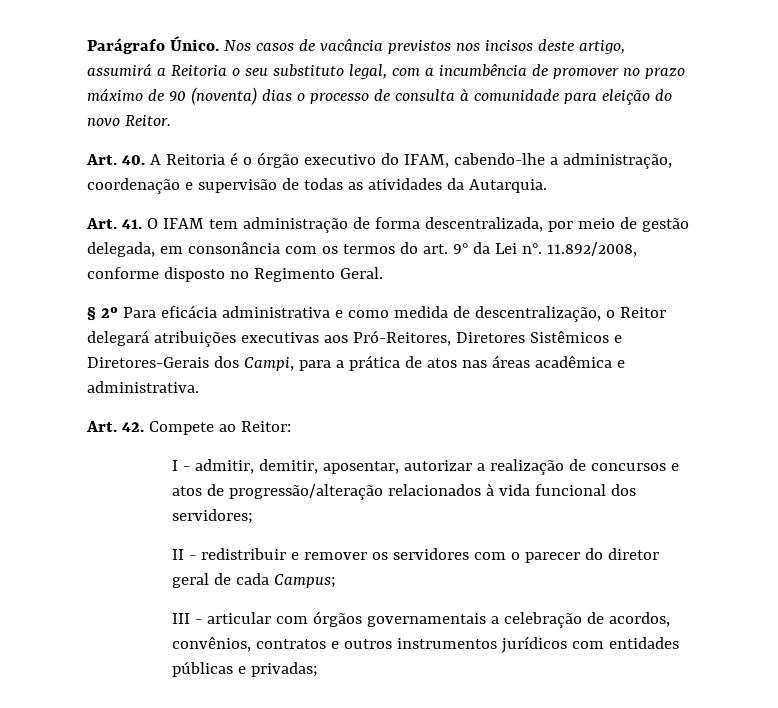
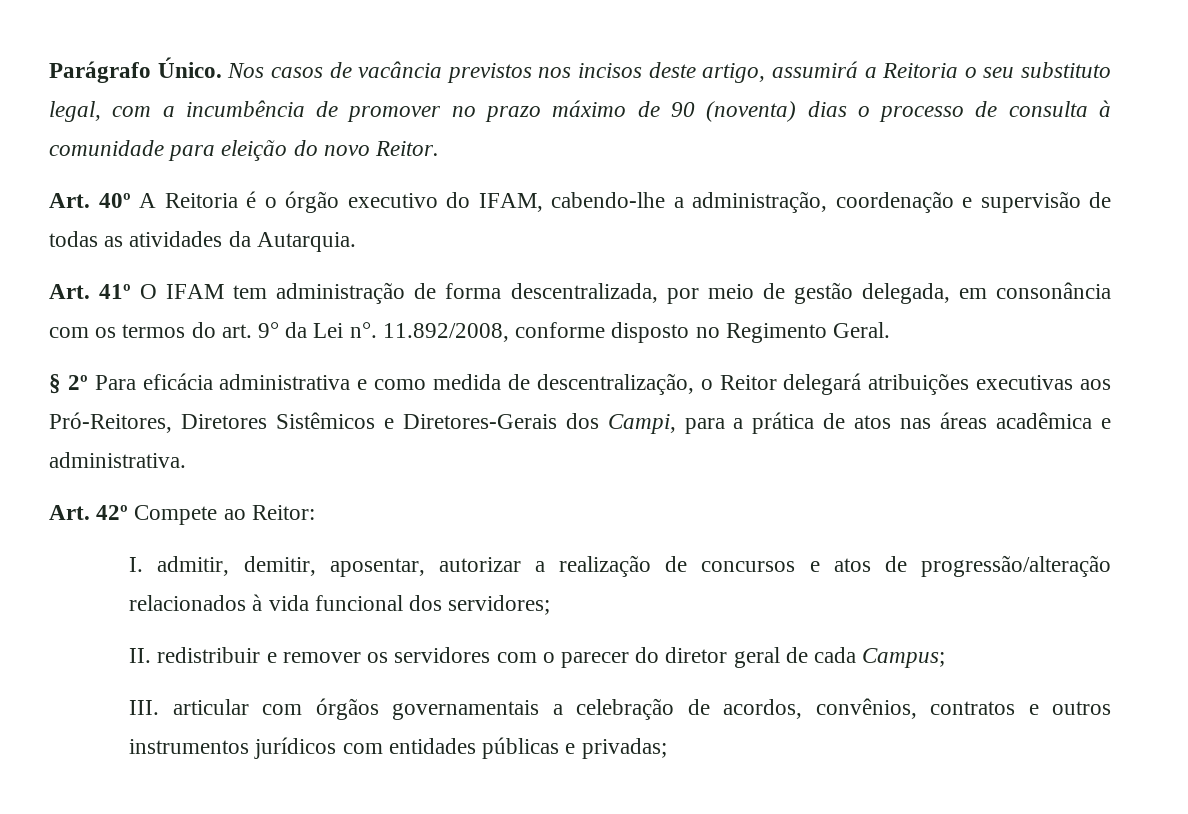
[121,155,145,165] 40. -> [98,193,131,208] 40º
[121,219,142,229] 41. -> [99,284,132,299] 41º
[121,422,144,432] 42. -> [96,505,129,520] 42º
[172,460,191,471] I - -> [129,557,144,572] I.
[172,549,197,560] II - -> [129,648,152,663] II.
[172,613,203,624] III - -> [129,700,160,715] III.

